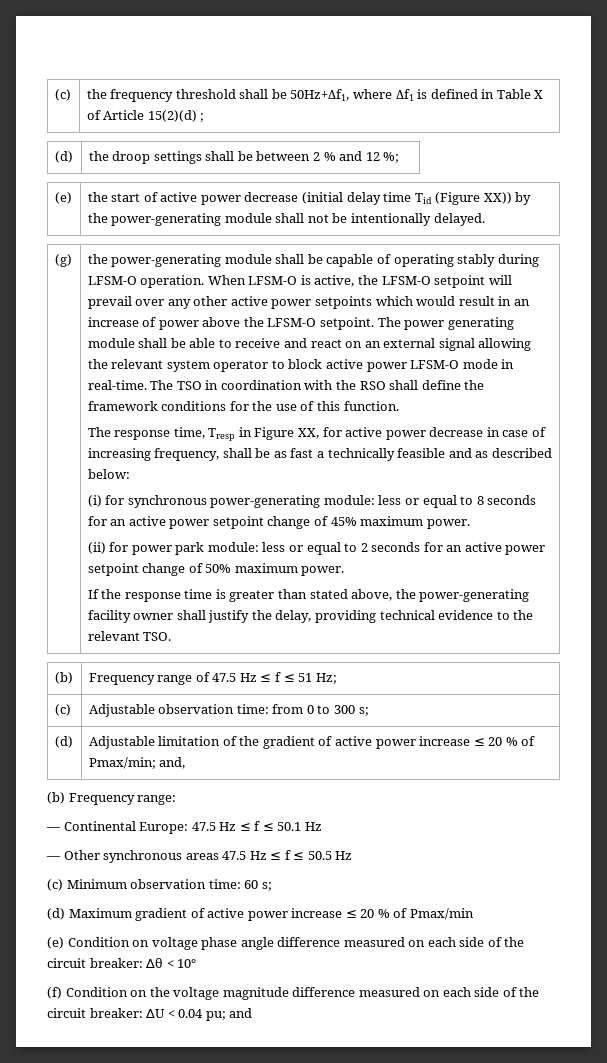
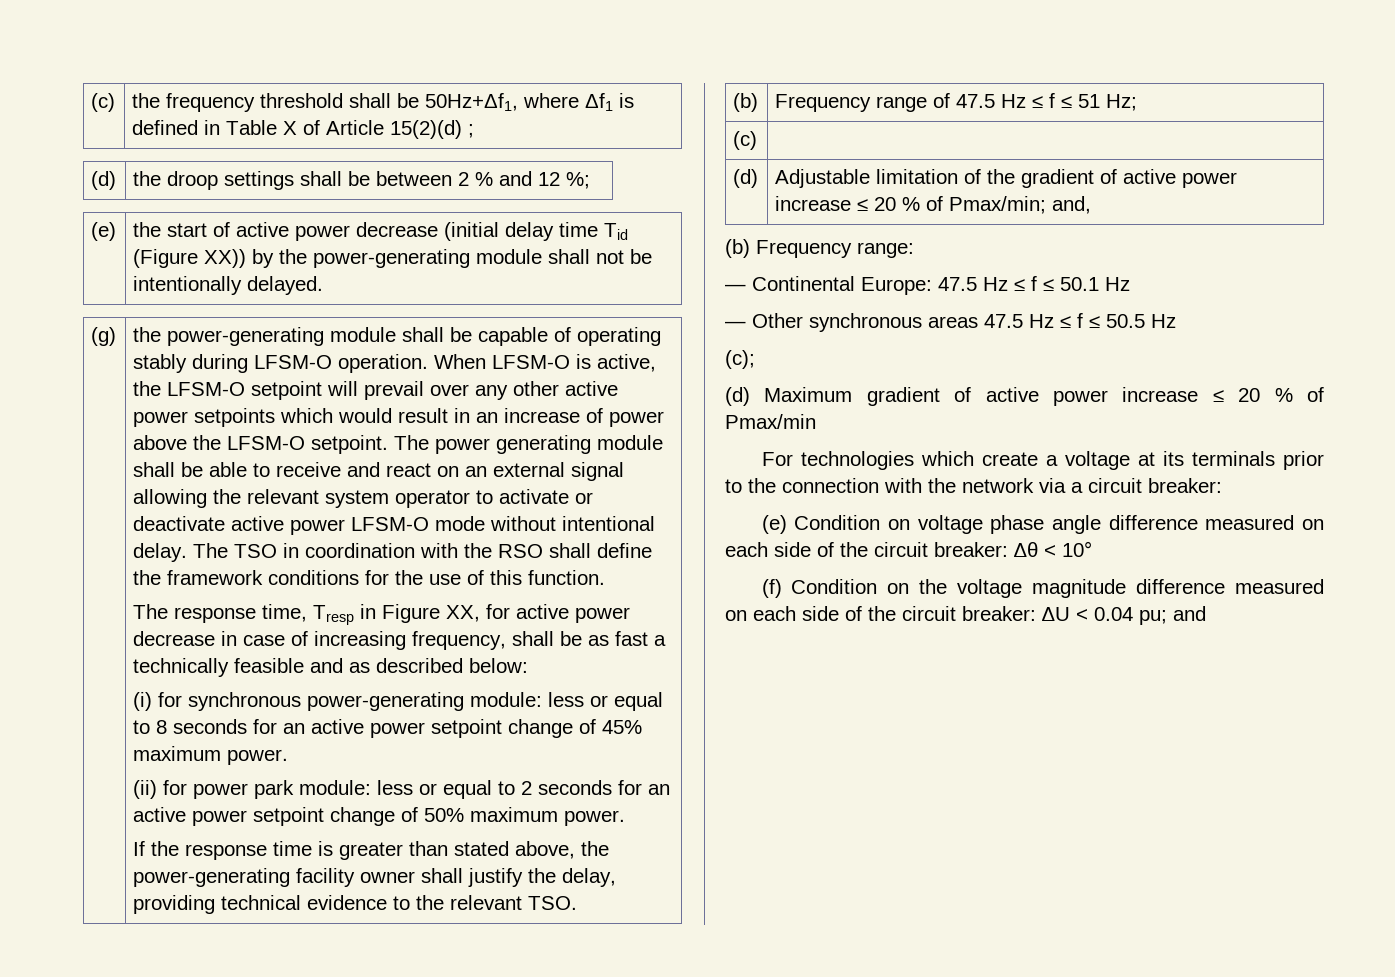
[288,359,323,369] block -> [499,489,594,504] [133,516,226,531] activate or deactivate
[501,359,515,369] [87,380,147,390] in real-time. -> [490,516,656,531] [133,543,188,562] without intentional delay.
[88,704,369,717] Adjustable observation time: from 0 to 300 s; -> (758, 140) none
[47,879,272,891] (c) Minimum observation time: 60 s; -> [725,350,755,369] (c);
(474, 914) none -> [761,451,1324,470] [725,478,1222,493] // For technologies which create a voltage at its terminals prior to the connection with the network via a circuit breaker:

